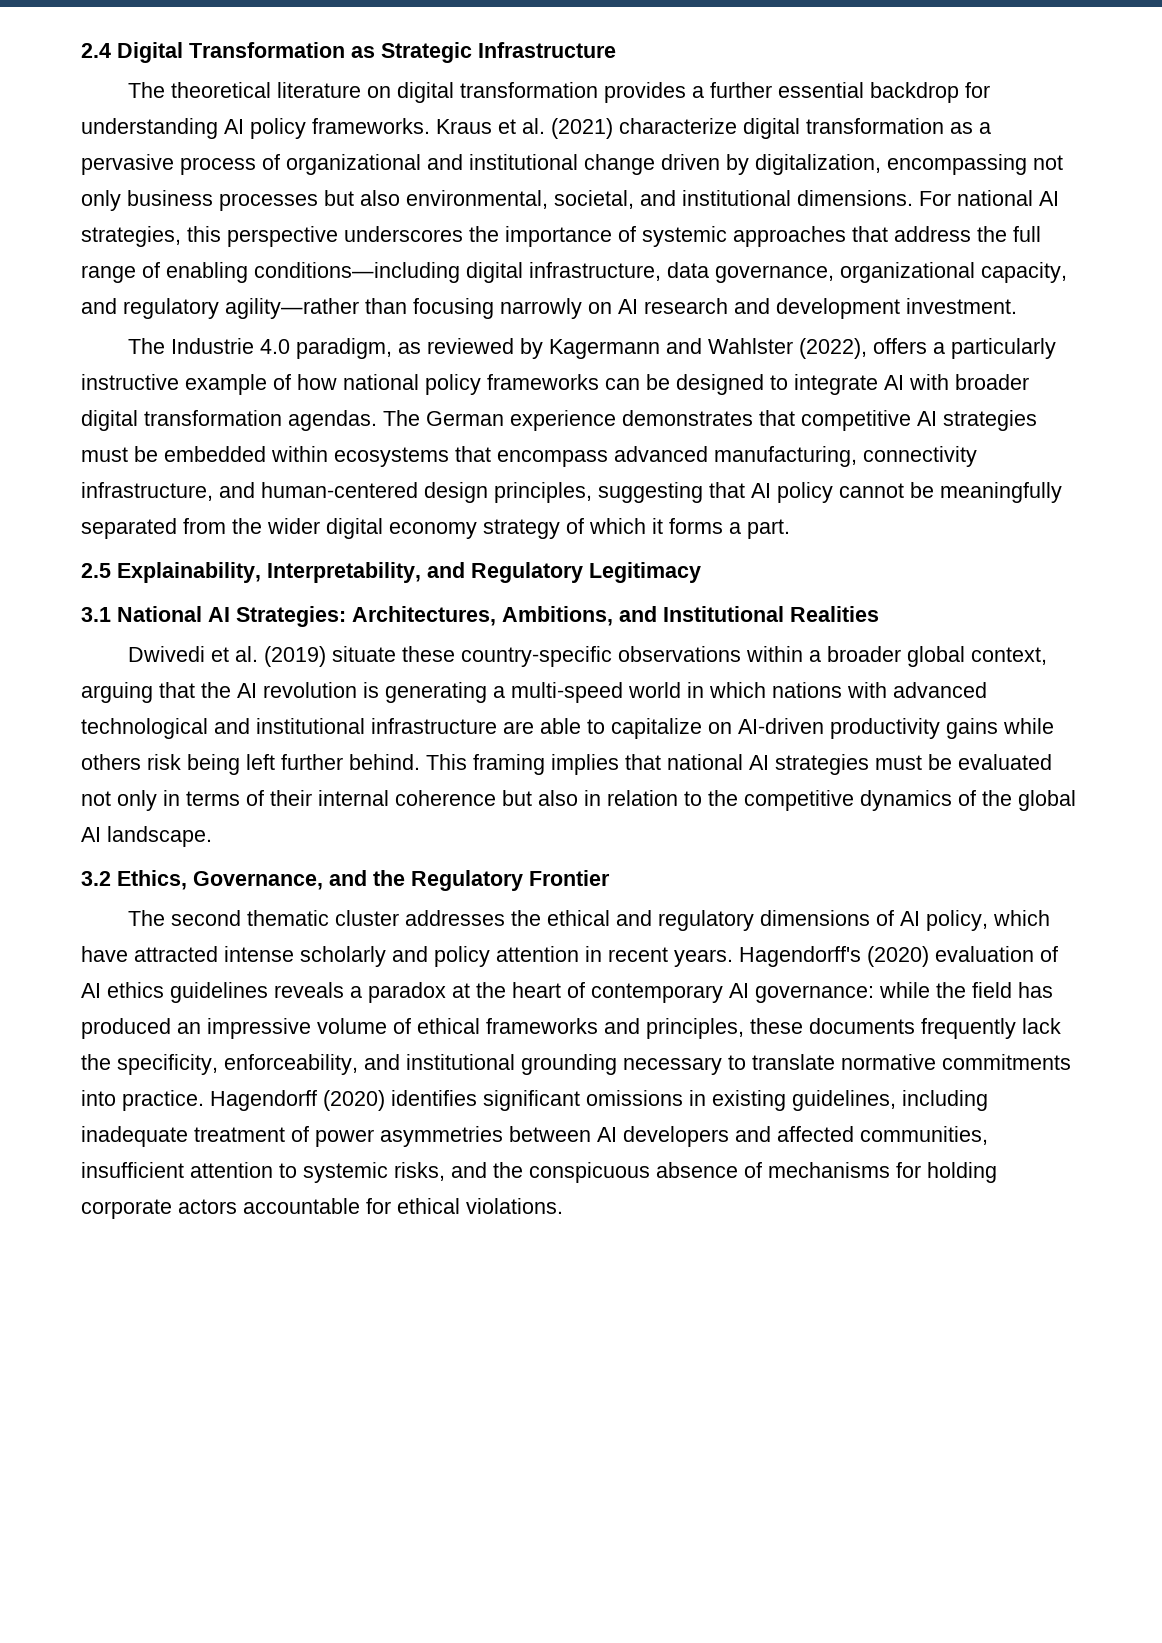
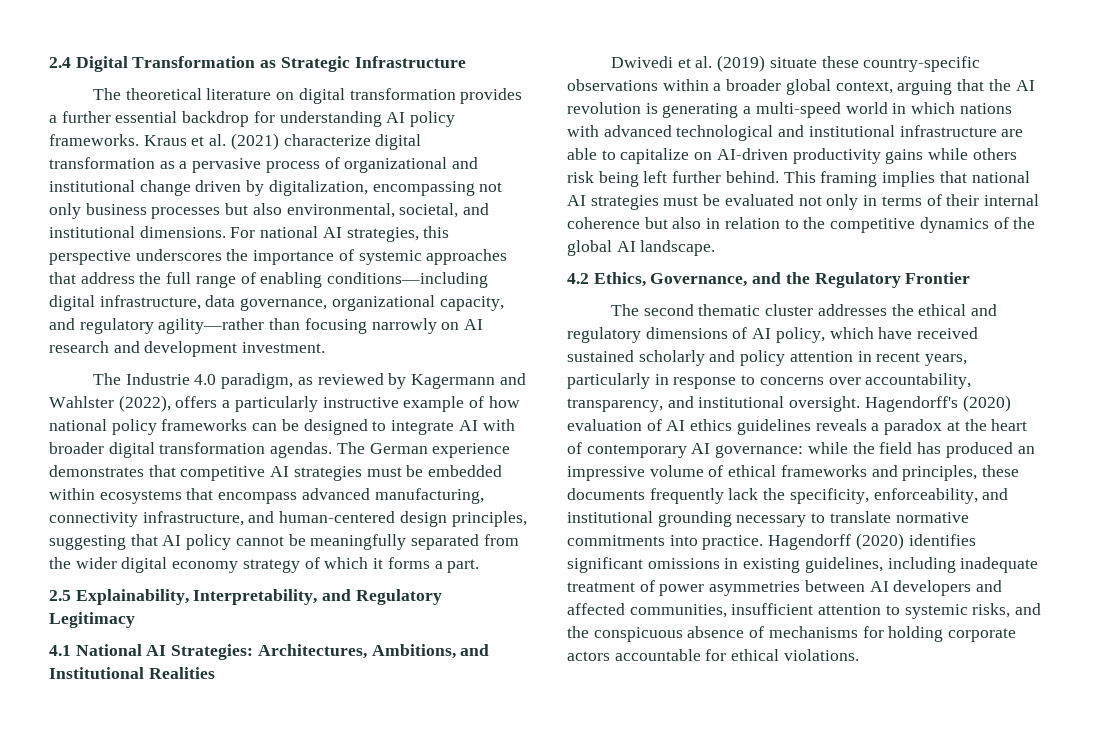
[81,607,111,622] 3.1 -> [49,645,71,656] 4.1
[81,871,111,886] 3.2 -> [567,273,589,284] 4.2
[134,946,294,962] attracted intense -> [917,327,979,339] [567,350,634,362] received sustained
[674,949,733,967] years. -> [925,354,968,366] [567,373,972,389] [567,396,861,412] years, particularly in response to concerns over accountability, transparency, and institutional oversight.

